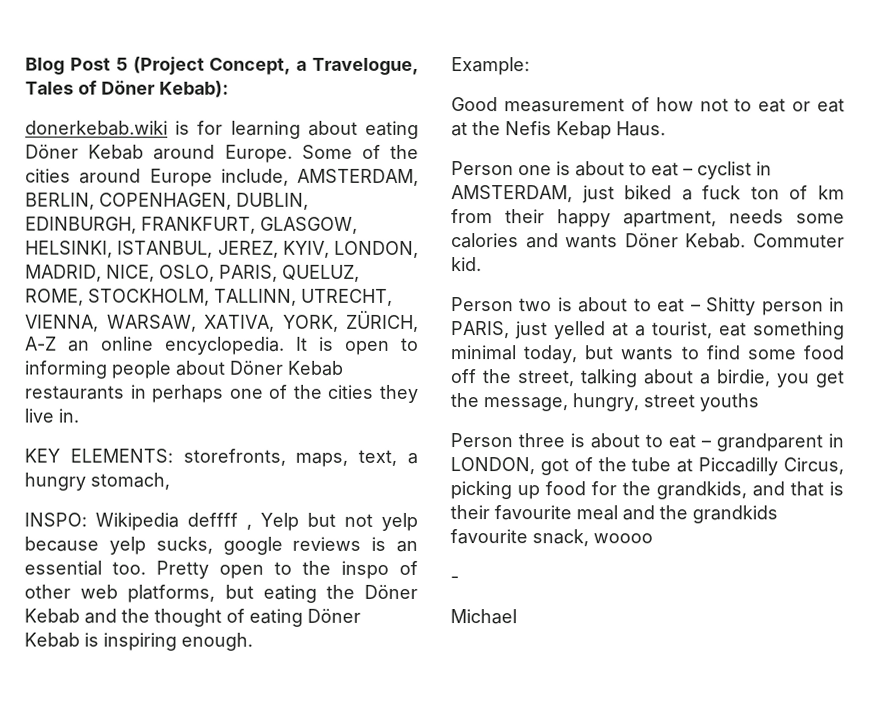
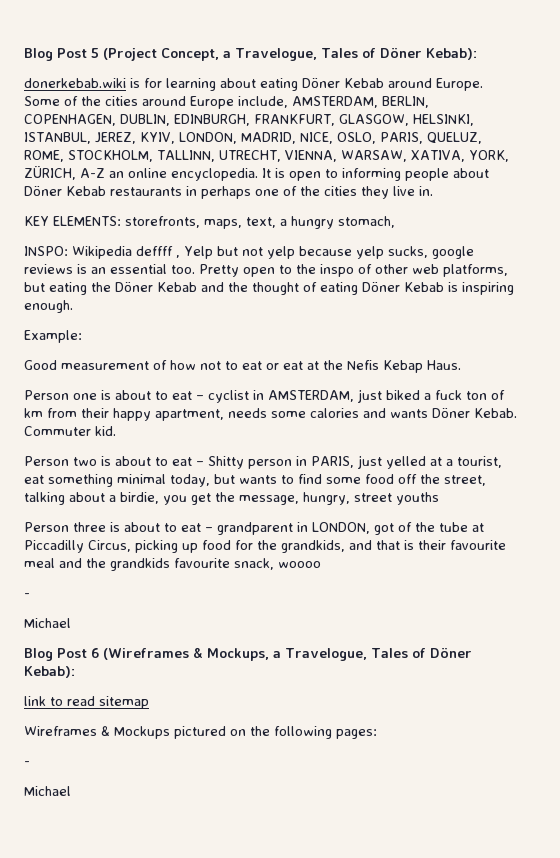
(517, 617) none -> [24,647,472,661] [24,666,75,678] [24,696,149,709] [24,726,377,739] [24,761,30,766] [24,786,71,796] // Blog Post 6 (Wireframes & Mockups, a Travelogue, Tales of Döner Kebab): // link to read sitemap // Wireframes & Mockups pictured on the following pages: // - // Michael

